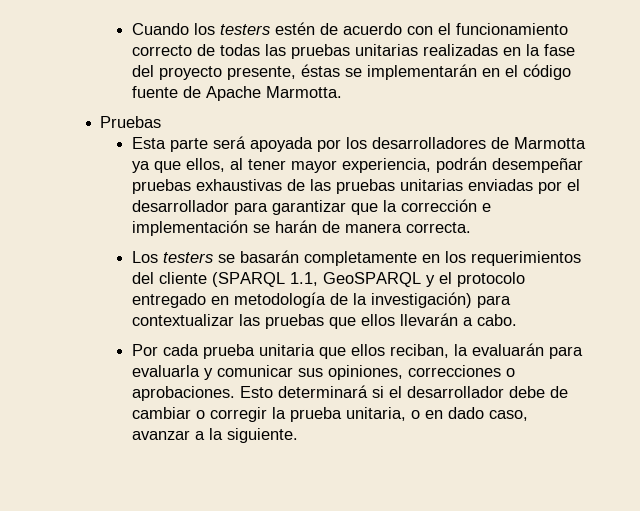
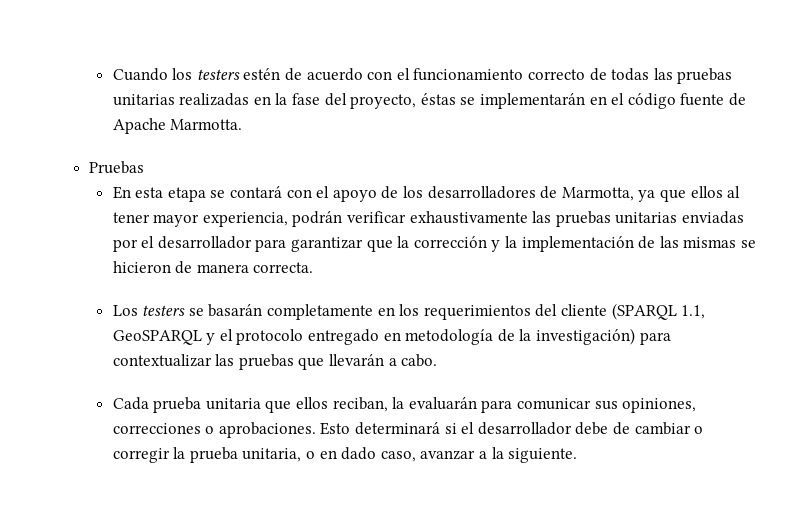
[158,66,296,80] proyecto presente, -> [350,94,417,109] proyecto,
[131,136,341,152] Esta parte será apoyada por -> [112,186,399,202] En esta etapa se contará con el apoyo de
[513,137,586,149] Marmotta -> [561,187,634,201] Marmotta,
[185,158,225,172] ellos, -> [690,186,723,198] ellos
[491,158,583,173] [131,179,305,194] desempeñar pruebas exhaustivas de -> [347,211,528,224] verificar exhaustivamente
[481,203,491,212] [131,220,317,236] e implementación se harán -> [491,236,756,252] [112,261,171,273] y la implementación de las mismas se hicieron
[360,314,395,326] ellos -> (325, 363) none
[131,344,199,356] Por cada -> [112,397,149,410] Cada
[131,365,213,380] evaluarla y -> (513, 406) none

